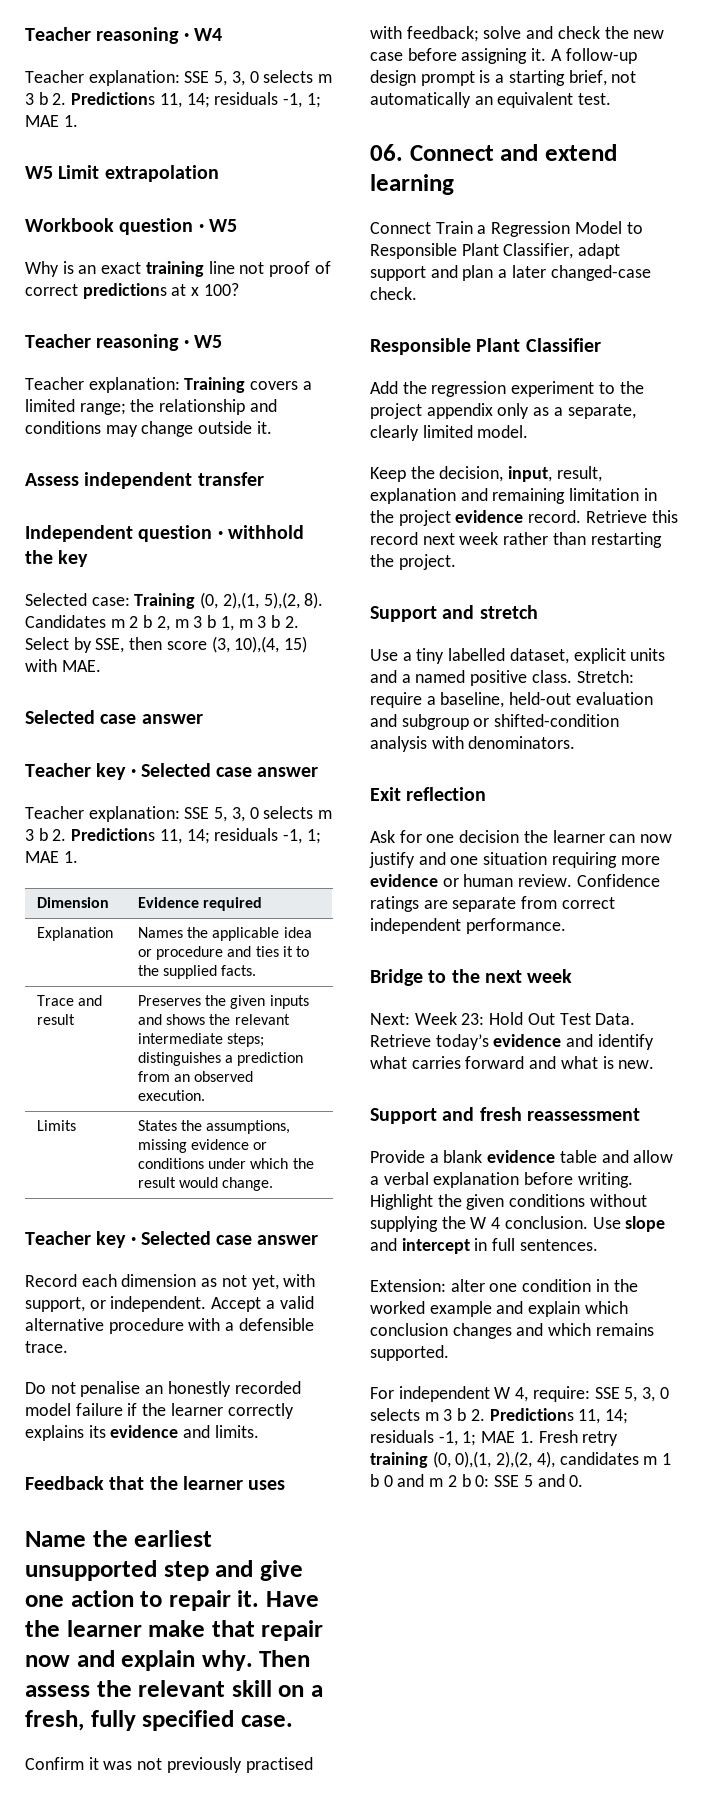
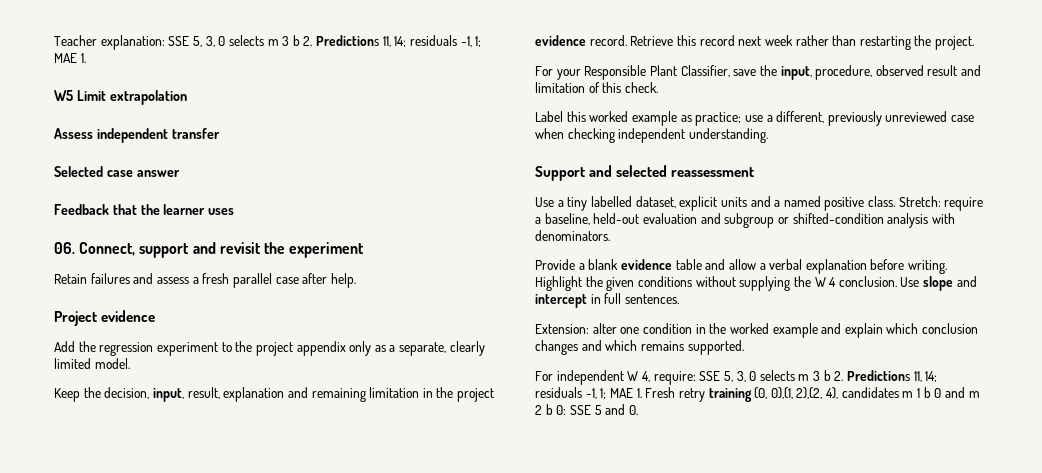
[25,27,222,44] [25,70,84,83] Teacher reasoning · W4 // Teacher -> [54,35,97,46] Teacher
[25,218,237,235] [25,261,331,277] [25,283,239,299] [25,334,222,351] [25,377,312,393] [25,399,277,415] [25,421,272,437] [25,472,264,489] [25,525,304,542] [25,550,89,567] [25,592,324,609] [25,615,299,631] [25,636,308,653] [25,659,101,672] [25,710,203,724] [25,763,319,780] [25,806,333,822] [25,828,321,844] [25,851,78,863] [36,897,109,908] [137,897,262,911] [36,927,113,941] [137,927,312,941] [137,946,310,960] [137,965,257,979] [36,995,102,1006] [36,1014,75,1025] [137,995,309,1009] [137,1014,290,1025] [137,1033,264,1047] [137,1052,304,1066] [137,1071,254,1082] [137,1090,205,1101] [36,1120,76,1131] [137,1120,291,1134] [137,1139,268,1153] [137,1158,314,1169] [137,1177,274,1191] [25,1231,319,1248] [25,1274,316,1290] [25,1296,314,1312] [25,1318,314,1334] [25,1341,68,1353] [25,1381,301,1397] [25,1403,294,1419] [25,1425,259,1441] Workbook question · W5 // Why is an exact training line not proof of correct predictions at x 100? // Teacher reasoning · W5 // Teacher explanation: Training covers a limited range; the relationship and conditions may change outside it. // Assess independent transfer // Independent question · withhold the key // Selected case: Training (0, 2),(1, 5),(2, 8). Candidates m 2 b 2, m 3 b 1, m 3 b 2. Select by SSE, then score (3, 10),(4, 15) with MAE. // Selected case answer // Teacher key · Selected case answer // Teacher explanation: SSE 5, 3, 0 selects m 3 b 2. Predictions 11, 14; residuals -1, 1; MAE 1. // Dimension | Evidence required // Explanation | Names the applicable idea or procedure and ties it to the supplied facts. // Trace and result | Preserves the given inputs and shows the relevant intermediate steps; distinguishes a prediction from an observed execution. // Limits | States the assumptions, missing evidence or conditions under which the result would change. // Teacher key · Selected case answer // Record each dimension as not yet, with support, or independent. Accept a valid alternative procedure with a defensible trace. // Do not penalise an honestly recorded model failure if the learner correctly explains its evidence and limits. -> [54,128,220,143] [54,166,180,177] Assess independent transfer // Selected case answer
[25,1530,213,1547] [25,1560,303,1581] [25,1590,320,1611] [25,1620,324,1641] [25,1650,311,1671] [25,1680,324,1697] [25,1710,293,1731] [25,1757,313,1773] [370,26,665,42] [370,48,637,64] [370,70,637,86] [370,92,612,108] [370,144,617,161] [370,174,454,195] [370,221,643,237] [370,243,621,259] [370,265,651,281] [370,287,417,300] [370,338,601,355] Name the earliest unsupported step and give one action to repair it. Have the learner make that repair now and explain why. Then assess the relevant skill on a fresh, fully specified case. // Confirm it was not previously practised with feedback; solve and check the new case before assigning it. A follow-up design prompt is a starting brief, not automatically an equivalent test. // 06. Connect and extend learning // Connect Train a Regression Model to Responsible Plant Classifier, adapt support and plan a later changed-case check. // Responsible Plant Classifier -> [54,242,365,258] [54,273,356,288] [54,310,156,326] 06. Connect, support and revisit the experiment // Retain failures and assess a fresh parallel case after help. // Project evidence
[370,605,538,622] // Support and stretch -> [535,65,982,80] [535,82,658,93] [535,111,975,126] [535,128,768,143] [535,165,755,181] // For your Responsible Plant Classifier, save the input, procedure, observed result and limitation of this check. // Label this worked example as practice; use a different, previously unreviewed case when checking independent understanding. // Support and selected reassessment
[370,787,487,801] [370,830,673,843] [369,852,660,868] [370,874,660,887] [370,896,615,912] [370,918,566,934] [370,969,573,986] [370,1012,636,1025] [370,1034,654,1050] [370,1056,655,1069] [370,1107,640,1124] // Exit reflection // Ask for one decision the learner can now justify and one situation requiring more evidence or human review. Confidence ratings are separate from correct independent performance. // Bridge to the next week // Next: Week 23: Hold Out Test Data. Retrieve today’s evidence and identify what carries forward and what is new. // Support and fresh reassessment -> (610, 235) none

